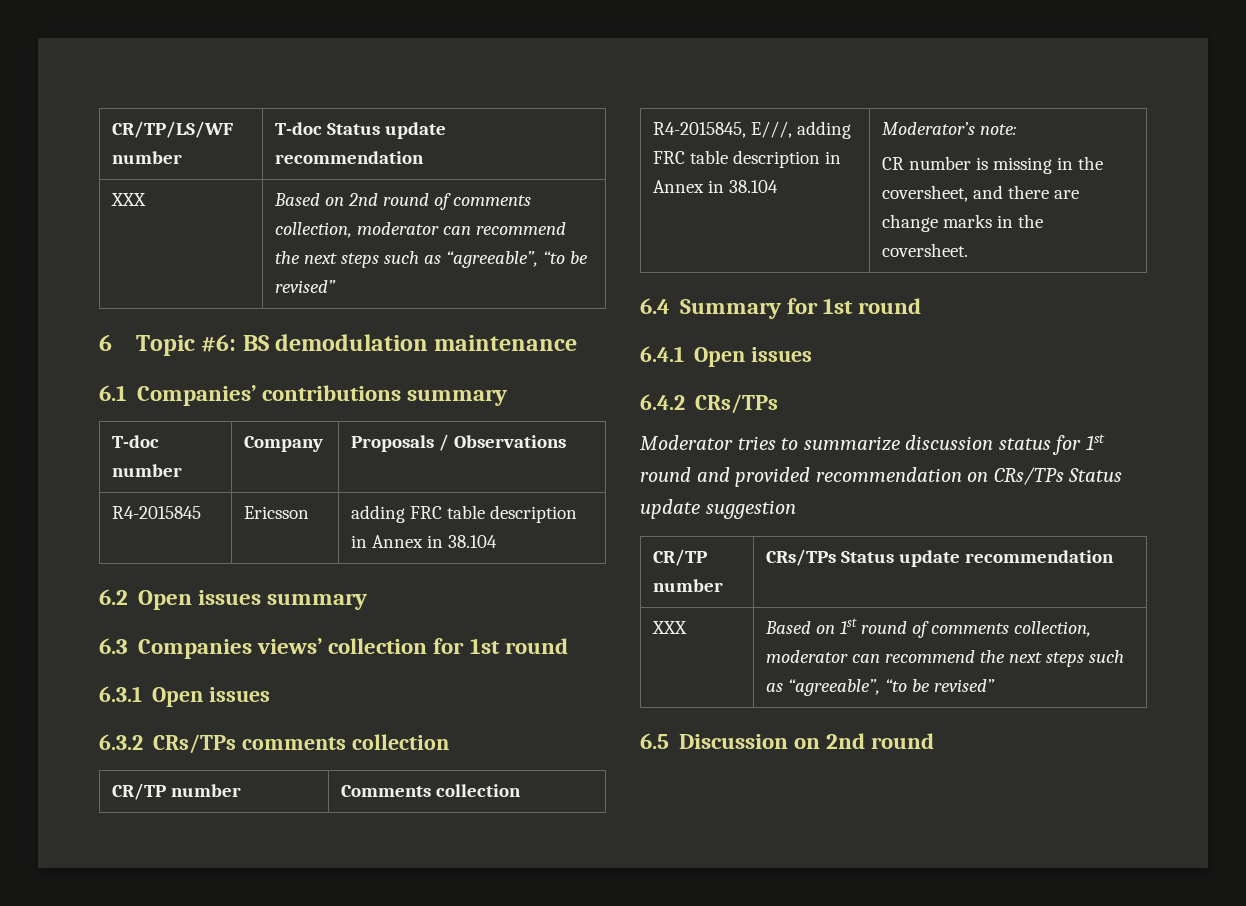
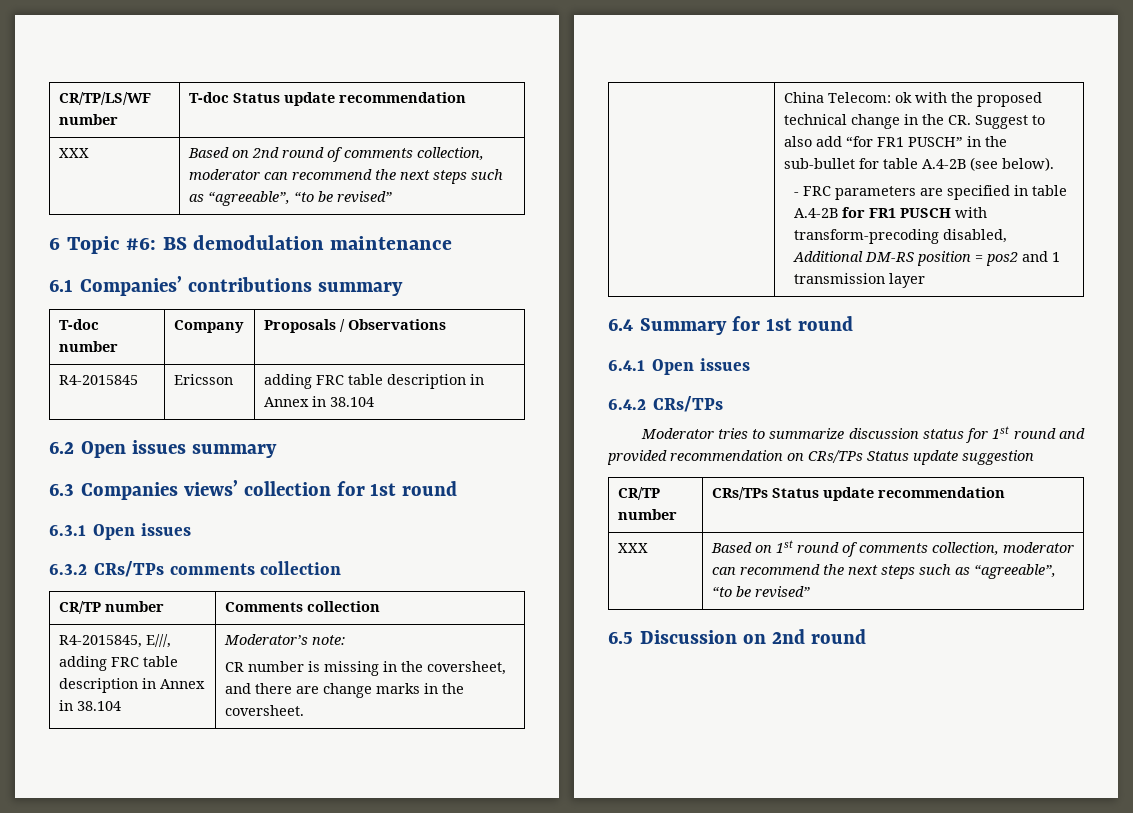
(969, 250) none -> [783,92,1042,107] [783,114,1045,129] [783,136,1007,147] [783,157,1054,171] [793,185,1067,200] [793,207,987,218] [793,229,1007,244] [792,251,1060,266] [793,273,925,288] // | China Telecom: ok with the proposed technical change in the CR. Suggest to also add “for FR1 PUSCH” in the sub-bullet for table A.4-2B (see below). // - FRC parameters are specified in table A.4-2B for FR1 PUSCH with transform-precoding disabled, Additional DM-RS position = pos2 and 1 transmission layer

